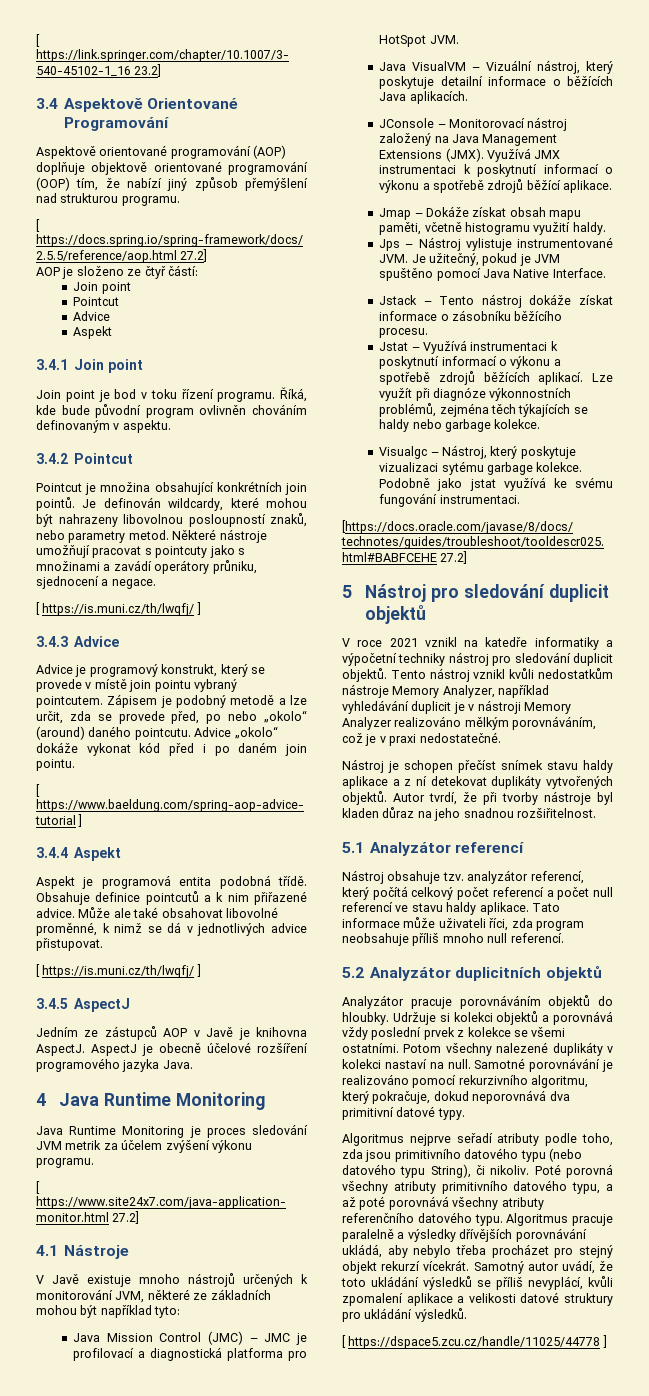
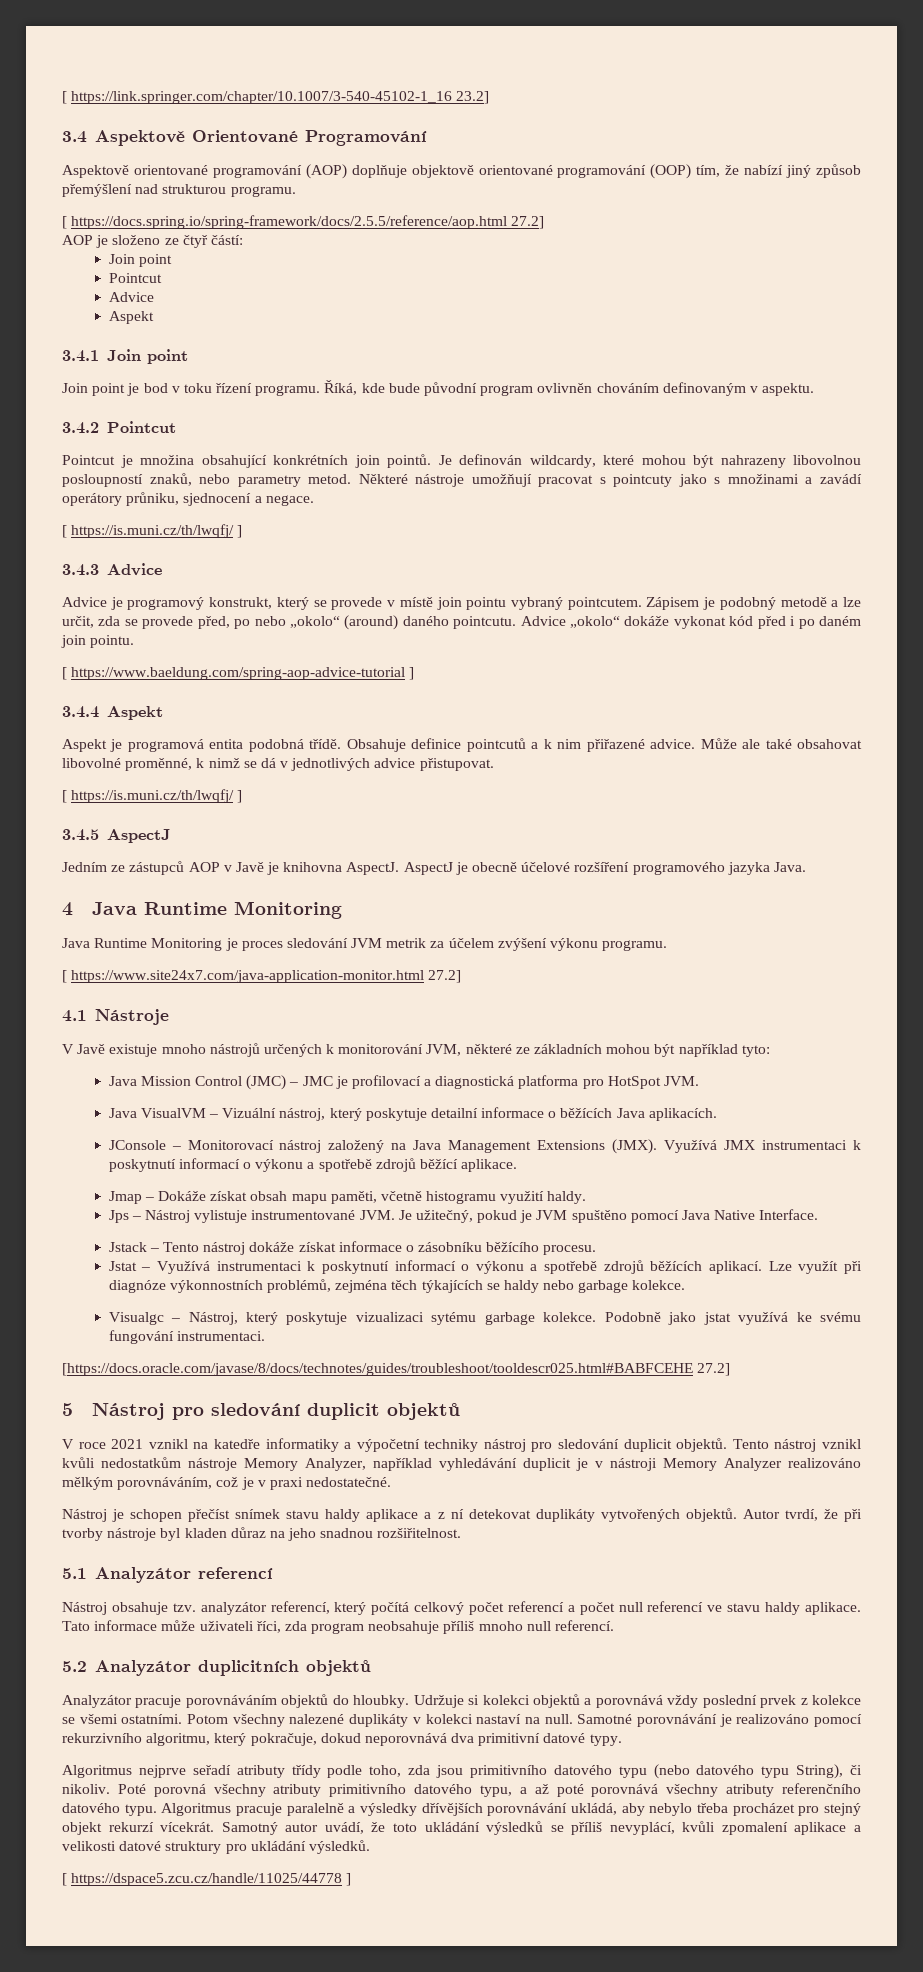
(540, 1139) none -> [291,1765,321,1778] třídy

